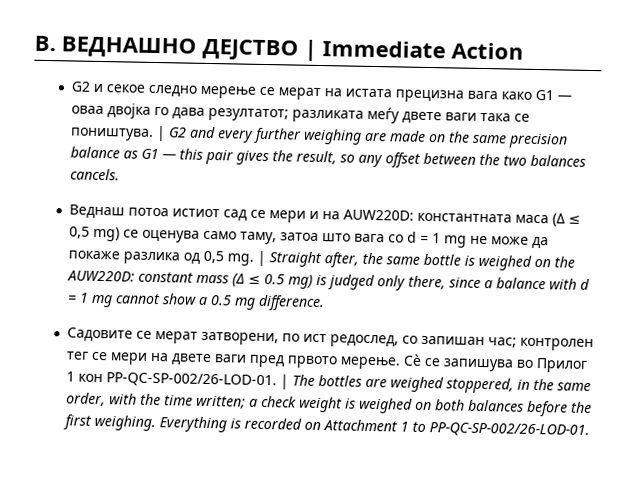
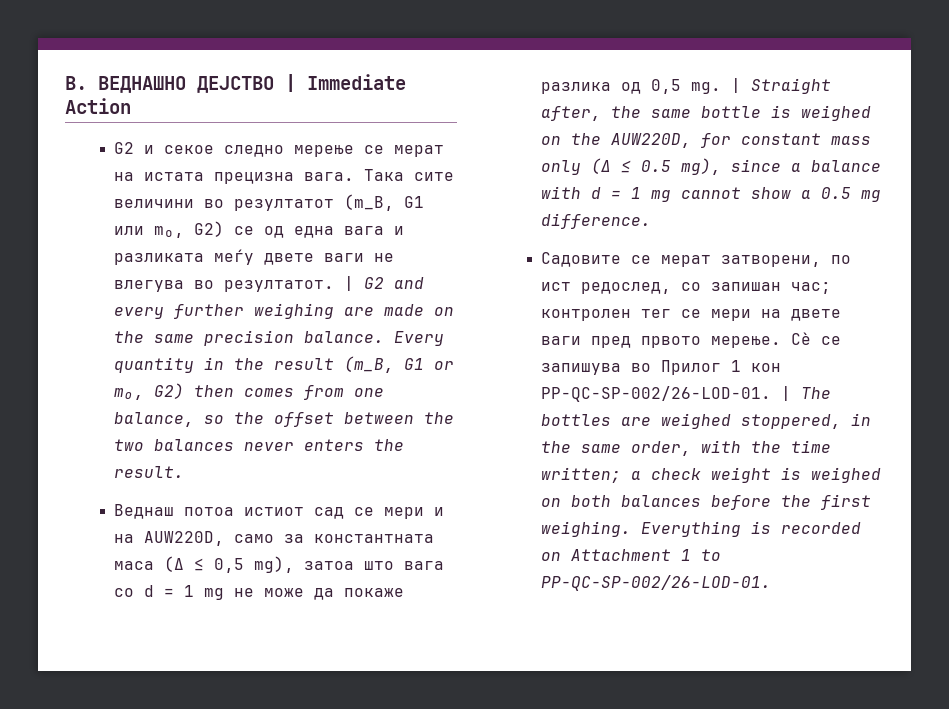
[466,89,572,101] [70,103,530,124] [69,127,154,141] вага како G1 — оваа двојка го дава резултатот; разликата меѓу двете ваги така се поништува. -> [304,169,455,181] [114,194,425,211] [114,221,405,238] [114,249,395,265] [114,280,335,292] вага. Така сите величини во резултатот (m_B, G1 или m₀, G2) се од една вага и разликата меѓу двете ваги не влегува во резултатот.
[69,146,383,168] balance as G1 — this pair gives the result, so any -> [304,331,445,346] [114,356,455,373] [114,383,385,400] [114,412,265,427] balance. Every quantity in the result (m_B, G1 or m₀, G2) then comes from one balance, so the
[69,168,120,181] cancels. -> [244,439,405,451] [114,466,185,478] never enters the result.
[342,209,414,221] AUW220D: -> [144,531,305,546] AUW220D, само за
[92,226,277,245] mg) се оценува само таму, -> [254,556,295,573] mg),
[66,270,135,282] AUW220D: -> [611,133,732,148] AUW220D, for
(229, 279) none -> [541,160,582,175] only
[287,274,446,291] mg) is judged only there, -> [681,158,722,175] mg),

